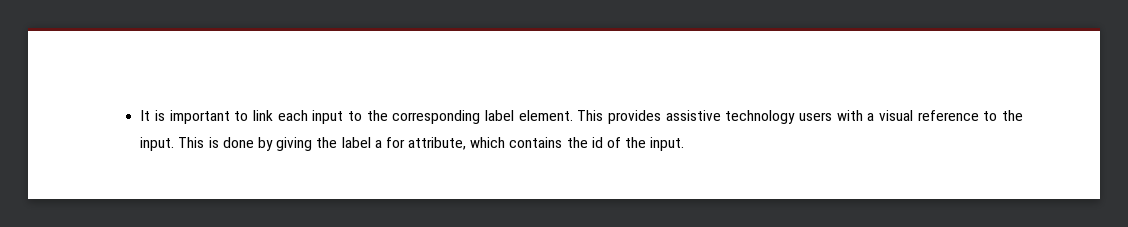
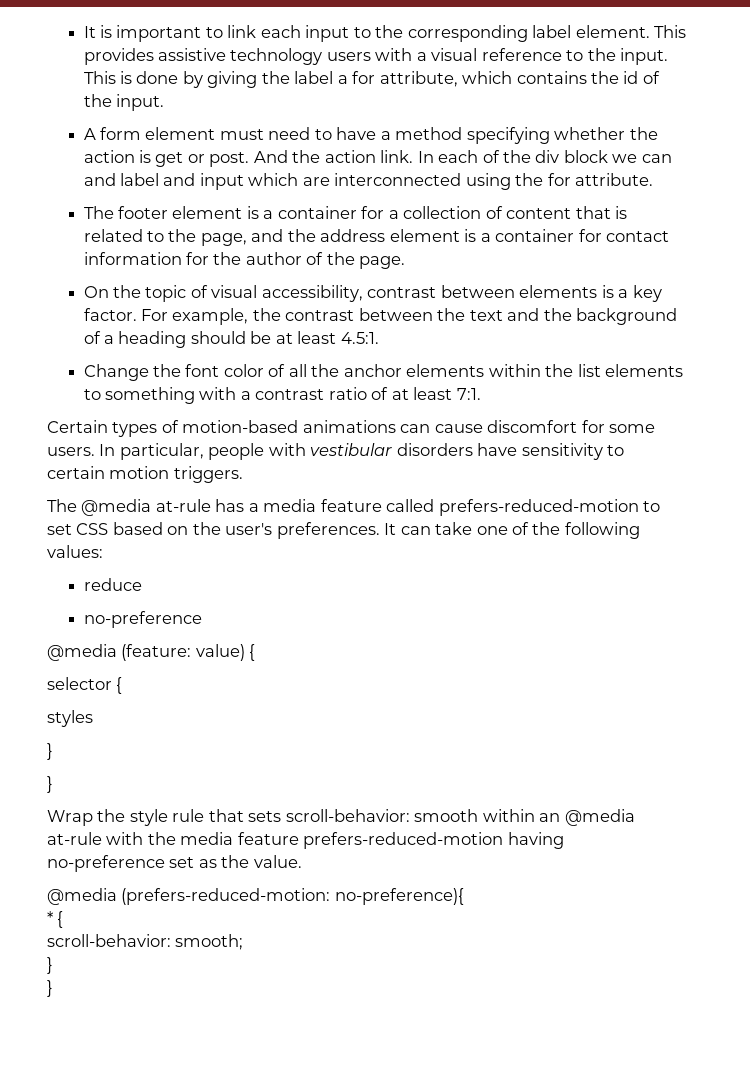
(685, 144) none -> [83,127,658,144] [83,150,672,167] [83,173,654,190] [83,206,627,219] [83,229,669,246] [83,252,406,269] [83,285,662,302] [83,308,678,325] [83,331,379,348] [83,364,683,381] [83,387,481,404] [47,420,656,437] [47,443,625,460] [47,466,243,483] [47,499,661,516] [47,522,640,539] [47,545,103,558] [83,578,142,591] [83,611,202,628] [47,644,256,661] [47,677,123,694] [47,710,93,727] [47,743,53,760] [47,776,53,793] [47,809,635,826] [47,832,564,849] [47,855,302,872] [47,888,464,905] [47,911,64,928] [47,934,244,950] [47,957,53,974] [47,980,53,997] // A form element must need to have a method specifying whether the action is get or post. And the action link. In each of the div block we can and label and input which are interconnected using the for attribute. // The footer element is a container for a collection of content that is related to the page, and the address element is a container for contact information for the author of the page. // On the topic of visual accessibility, contrast between elements is a key factor. For example, the contrast between the text and the background of a heading should be at least 4.5:1. // Change the font color of all the anchor elements within the list elements to something with a contrast ratio of at least 7:1. // Certain types of motion-based animations can cause discomfort for some users. In particular, people with vestibular disorders have sensitivity to certain motion triggers. // The @media at-rule has a media feature called prefers-reduced-motion to set CSS based on the user's preferences. It can take one of the following values: // reduce // no-preference // @media (feature: value) { // selector { // styles // } // } // Wrap the style rule that sets scroll-behavior: smooth within an @media at-rule with the media feature prefers-reduced-motion having no-preference set as the value. // @media (prefers-reduced-motion: no-preference){ // * { // scroll-behavior: smooth; // } // }

